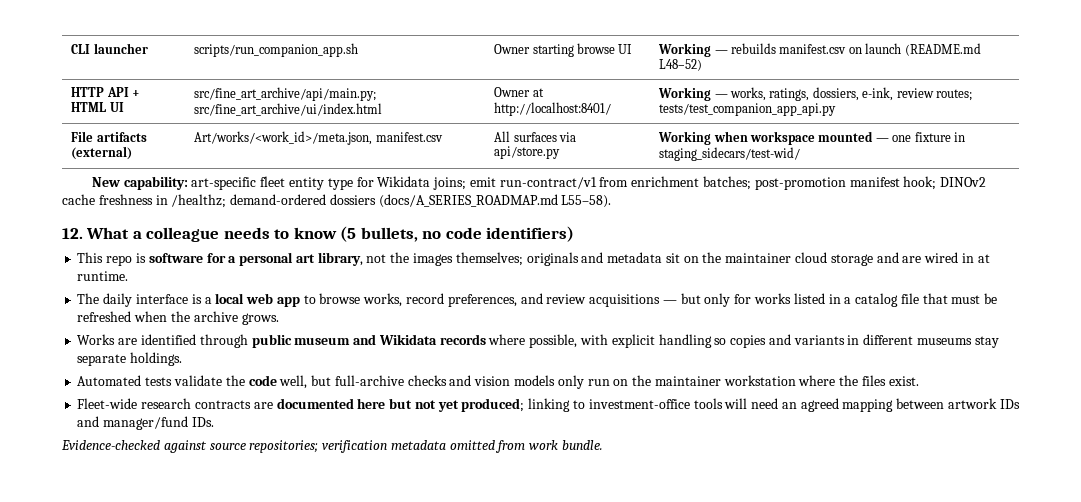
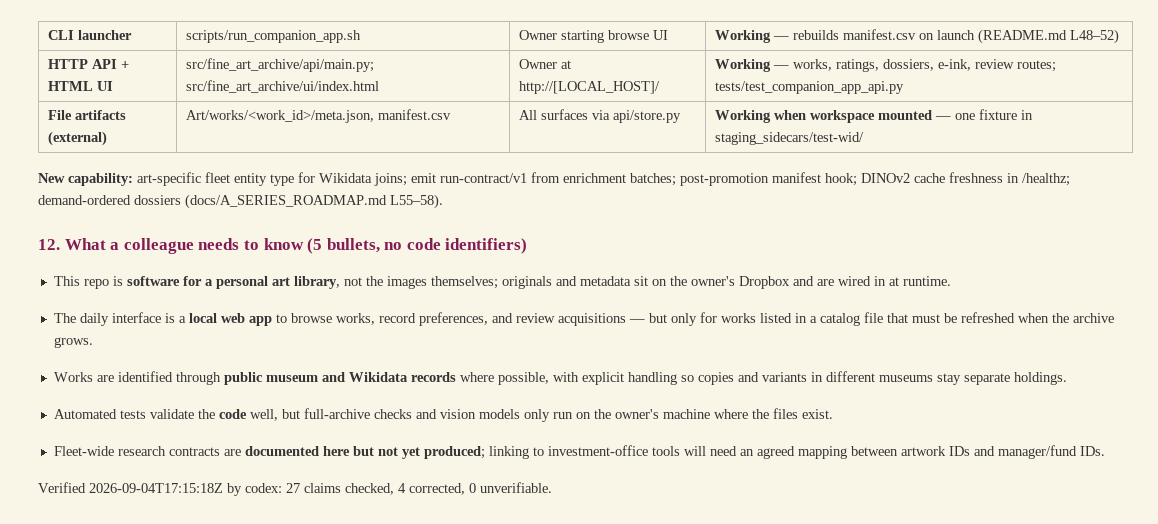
[494,102,612,116] http://localhost:8401/ -> [519,81,661,94] http://[LOCAL_HOST]/
[725,252,873,266] maintainer cloud storage -> [690,276,790,289] owner's Dropbox
[654,375,796,386] maintainer workstation -> [614,409,710,419] owner's machine
[61,440,604,453] Evidence-checked against source repositories; verification metadata omitted from work bundle. -> [38,482,552,496] Verified 2026-09-04T17:15:18Z by codex: 27 claims checked, 4 corrected, 0 unverifiable.

